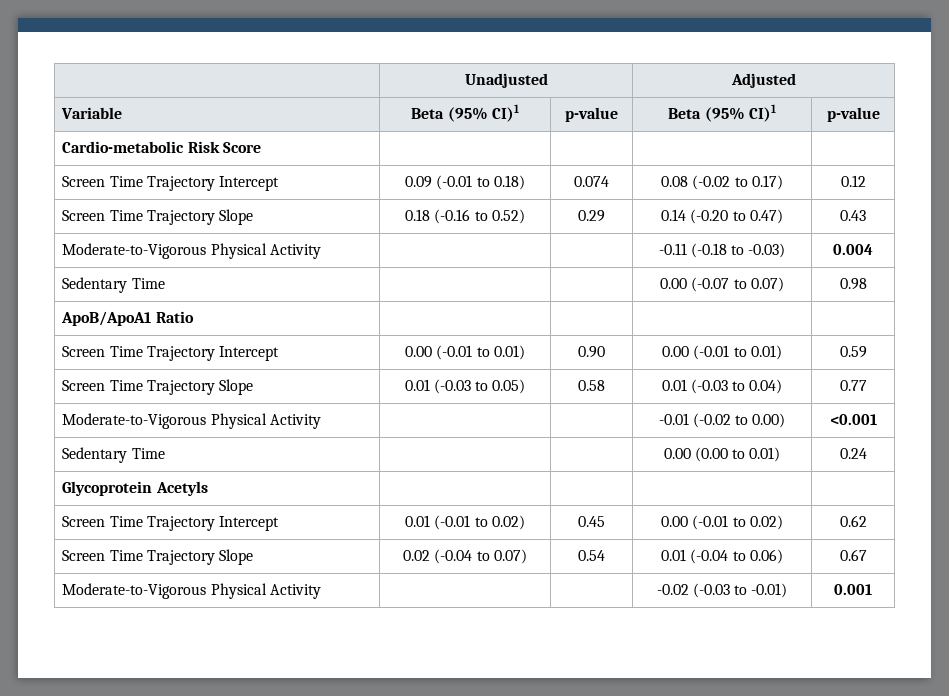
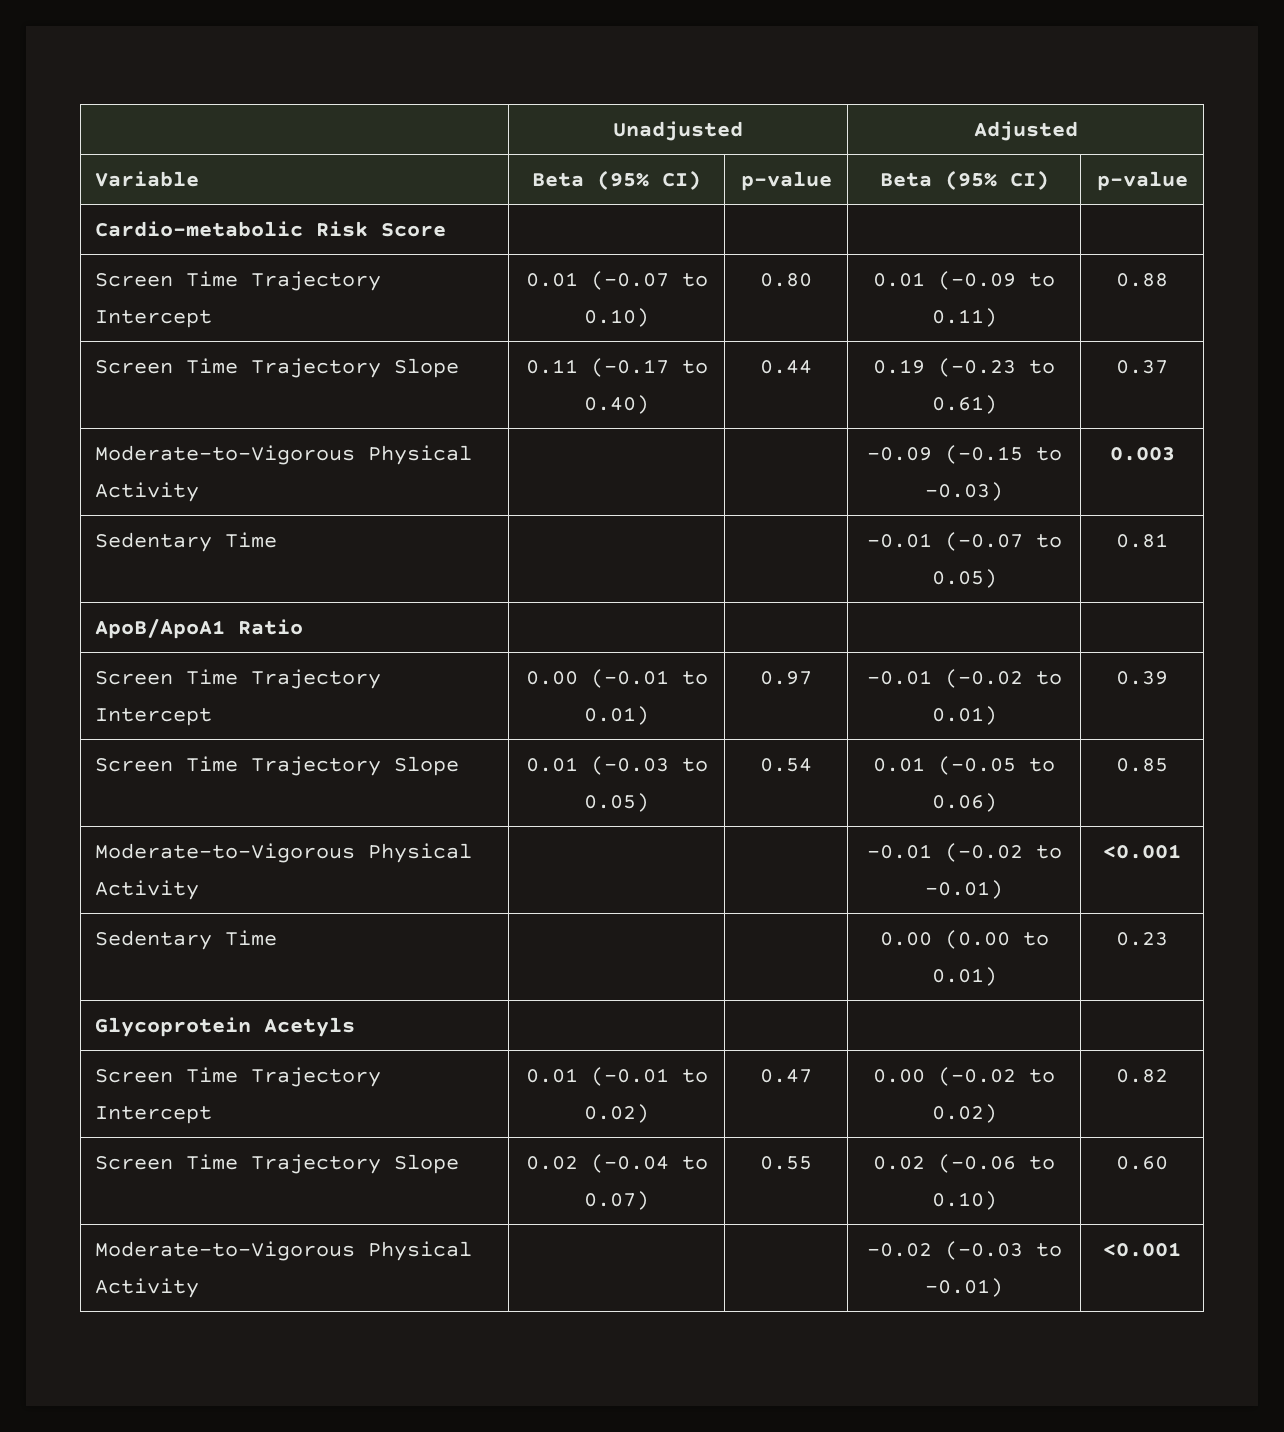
[491,104,519,122] CI)1 -> [662,170,701,190] CI)
[748,104,776,122] CI)1 -> [1009,170,1049,190] CI)
[405,175,525,190] [574,176,609,187] [661,175,783,190] [840,175,866,187] [62,209,254,225] [405,209,525,224] [578,210,605,222] [661,209,783,224] [840,210,866,221] [62,243,322,259] [658,243,727,258] 0.09 (-0.01 to 0.18) | 0.074 | 0.08 (-0.02 to 0.17) | 0.12 // Screen Time Trajectory Slope | 0.18 (-0.16 to 0.52) | 0.29 | 0.14 (-0.20 to 0.47) | 0.43 // Moderate-to-Vigorous Physical Activity | | | -0.11 (-0.18 -> [525,271,708,290] [584,308,649,327] [760,273,812,287] [873,271,1055,290] [931,308,997,327] [1116,273,1168,287] [95,358,460,378] [525,358,708,377] [584,395,649,414] [760,360,812,374] [873,358,1055,377] [931,395,997,414] [1116,360,1168,374] [95,445,473,465] [95,482,200,502] [866,445,1023,464] 0.01 (-0.07 to 0.10) | 0.80 | 0.01 (-0.09 to 0.11) | 0.88 // Screen Time Trajectory Slope | 0.11 (-0.17 to 0.40) | 0.44 | 0.19 (-0.23 to 0.61) | 0.37 // Moderate-to-Vigorous Physical Activity | | | -0.09 (-0.15
[833,244,873,255] [62,277,165,293] [660,277,784,292] [839,278,867,290] 0.004 // Sedentary Time | | | 0.00 (-0.07 to 0.07) | 0.98 -> [1109,447,1175,461] [95,532,278,552] [866,532,1062,551] [931,569,997,588] [1116,533,1168,548] 0.003 // Sedentary Time | | | -0.01 (-0.07 to 0.05) | 0.81
[578,346,605,358] [662,345,782,360] [839,346,867,358] 0.90 | 0.00 (-0.01 to 0.01) | 0.59 -> [760,671,812,685] [866,669,1062,688] [931,706,997,725] [1116,671,1168,685] 0.97 | -0.01 (-0.02 to 0.01) | 0.39
[578,380,605,391] [661,379,783,394] [839,380,867,391] 0.58 | 0.01 (-0.03 to 0.04) | 0.77 -> [760,758,812,772] [873,756,1055,775] [931,793,997,812] [1116,758,1168,772] 0.54 | 0.01 (-0.05 to 0.06) | 0.85
[752,413,786,428] 0.00) -> [925,880,1003,899] -0.01)
[839,448,867,459] 0.24 -> [1116,932,1168,946] 0.23
[578,516,605,527] [661,515,783,530] [839,515,867,527] 0.45 | 0.00 (-0.01 to 0.02) | 0.62 -> [760,1069,812,1083] [873,1067,1055,1086] [931,1104,997,1123] [1116,1069,1168,1083] 0.47 | 0.00 (-0.02 to 0.02) | 0.82
[578,550,605,561] [661,549,783,564] [839,549,867,561] 0.54 | 0.01 (-0.04 to 0.06) | 0.67 -> [760,1156,812,1170] [873,1154,1055,1173] [931,1191,997,1210] [1116,1156,1168,1170] 0.55 | 0.02 (-0.06 to 0.10) | 0.60
[834,584,872,595] 0.001 -> [1103,1242,1181,1257] <0.001

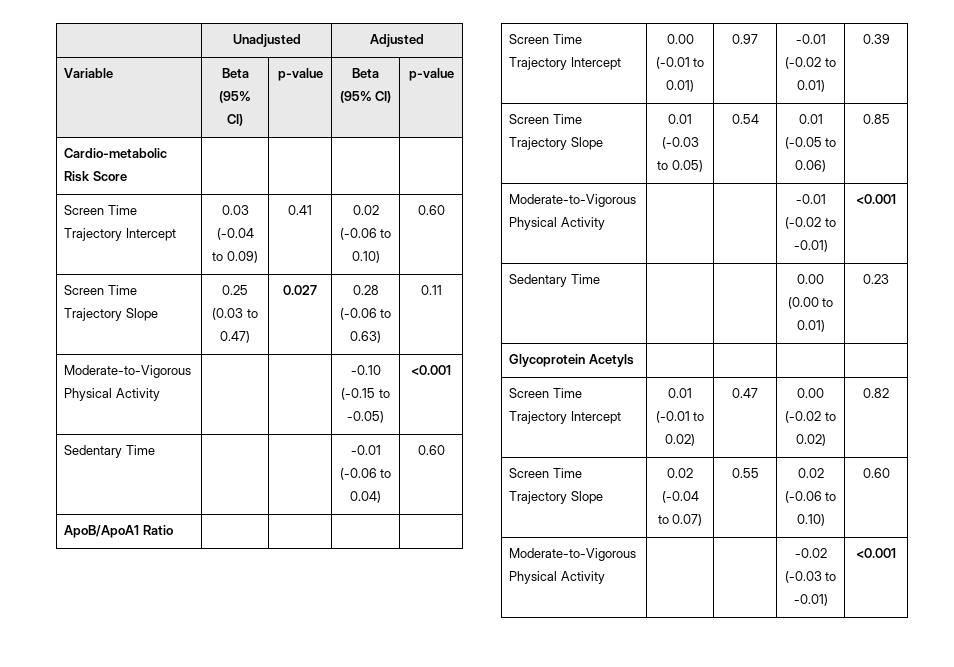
[525,271,708,290] [584,308,649,327] [760,273,812,287] [873,271,1055,290] [931,308,997,327] [1116,273,1168,287] [95,358,460,378] [525,358,708,377] [584,395,649,414] [760,360,812,374] [873,358,1055,377] [931,395,997,414] [1116,360,1168,374] [95,445,473,465] [95,482,200,502] [866,447,932,461] 0.01 (-0.07 to 0.10) | 0.80 | 0.01 (-0.09 to 0.11) | 0.88 // Screen Time Trajectory Slope | 0.11 (-0.17 to 0.40) | 0.44 | 0.19 (-0.23 to 0.61) | 0.37 // Moderate-to-Vigorous Physical Activity | | | -0.09 -> [221,205,249,215] [216,228,254,240] [212,251,258,263] [288,205,312,215] [352,205,379,215] [339,228,392,240] [351,251,380,263] [417,205,445,215] [64,285,137,295] [64,308,158,321] [222,285,248,295] [212,308,258,320] [220,331,250,343] [283,285,317,295] [352,285,379,295] [339,308,392,320] [350,331,381,343] [420,285,442,295] [64,365,192,378] [64,388,160,401] [350,365,381,375] 0.03 (-0.04 to 0.09) | 0.41 | 0.02 (-0.06 to 0.10) | 0.60 // Screen Time Trajectory Slope | 0.25 (0.03 to 0.47) | 0.027 | 0.28 (-0.06 to 0.63) | 0.11 // Moderate-to-Vigorous Physical Activity | | | -0.10
[925,482,1003,501] [1109,447,1175,461] -0.03) | 0.003 -> [347,411,384,423] [411,365,451,375] -0.05) | <0.001
[944,532,1062,551] [931,569,997,588] [1116,533,1168,548] (-0.07 to 0.05) | 0.81 -> [339,468,392,480] [350,491,381,503] [417,445,445,455] (-0.06 to 0.04) | 0.60

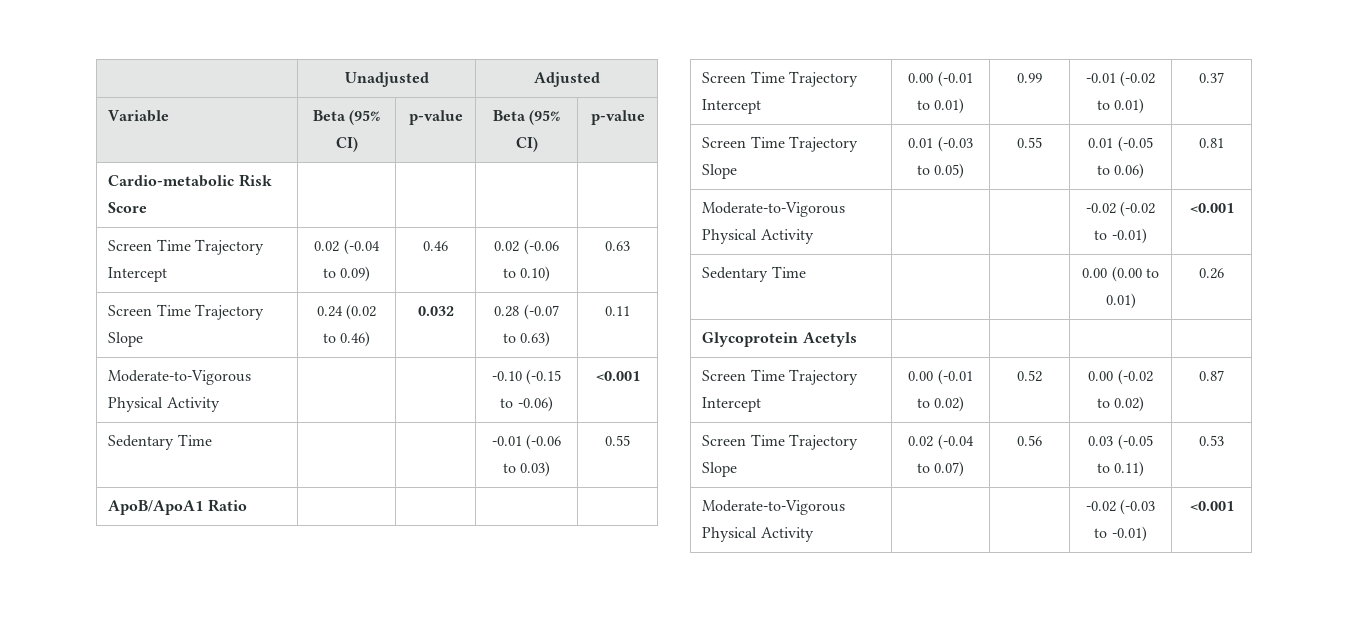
[221,205,249,215] 0.03 -> [314,241,340,252] 0.02
[288,205,312,215] [352,205,379,215] [339,228,392,240] [351,251,380,263] [417,205,445,215] [64,285,137,295] [64,308,158,321] [222,285,248,295] [212,308,258,320] [220,331,250,343] [283,285,317,295] 0.41 | 0.02 (-0.06 to 0.10) | 0.60 // Screen Time Trajectory Slope | 0.25 (0.03 to 0.47) | 0.027 -> [423,241,448,251] [494,239,559,255] [502,266,551,282] [605,241,630,251] [108,304,265,320] [108,332,144,347] [316,304,377,320] [322,331,371,347] [417,306,454,316] 0.46 | 0.02 (-0.06 to 0.10) | 0.63 // Screen Time Trajectory Slope | 0.24 (0.02 to 0.46) | 0.032
[339,308,377,320] (-0.06 -> [523,304,559,320] (-0.07
[347,411,384,423] -0.05) -> [517,396,553,412] -0.06)
[350,491,381,503] [417,445,445,455] 0.04) | 0.60 -> [520,461,551,477] [605,435,630,446] 0.03) | 0.55
[732,34,758,44] 0.97 -> [1017,73,1042,83] 0.99
[862,34,890,44] 0.39 -> [1199,72,1224,83] 0.37
[731,114,759,124] 0.54 -> [1017,137,1042,148] 0.55
[862,114,890,124] [509,194,637,207] [509,217,605,230] [795,194,826,204] 0.85 // Moderate-to-Vigorous Physical Activity | | | -0.01 -> [1199,138,1224,148] [702,202,846,217] [702,229,814,244] [1085,203,1116,214] 0.81 // Moderate-to-Vigorous Physical Activity | | | -0.02
[863,274,889,284] 0.23 -> [1199,268,1224,279] 0.26
[668,388,692,398] 0.01 -> [908,371,934,381] 0.00
[732,388,758,398] 0.47 -> [1017,370,1042,382] 0.52
[863,388,889,398] 0.82 -> [1199,370,1224,381] 0.87
[731,468,759,478] [797,468,824,478] [784,491,837,503] [796,514,825,526] [862,468,890,478] 0.55 | 0.02 (-0.06 to 0.10) | 0.60 -> [1017,435,1042,446] [1088,434,1153,450] [1096,461,1145,477] [1199,435,1224,446] 0.56 | 0.03 (-0.05 to 0.11) | 0.53

